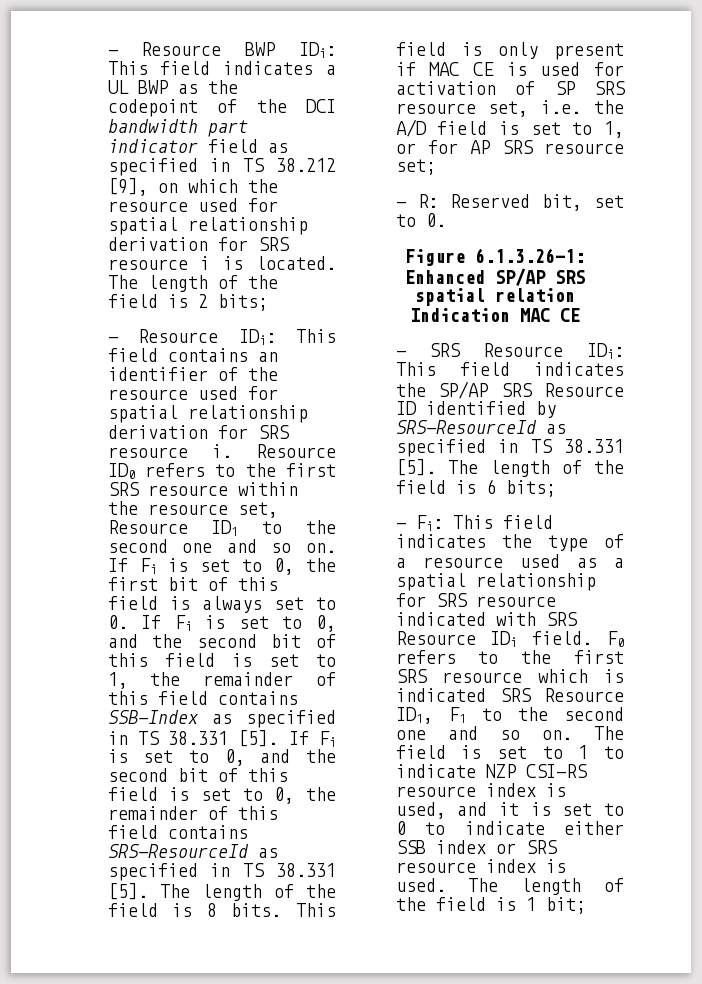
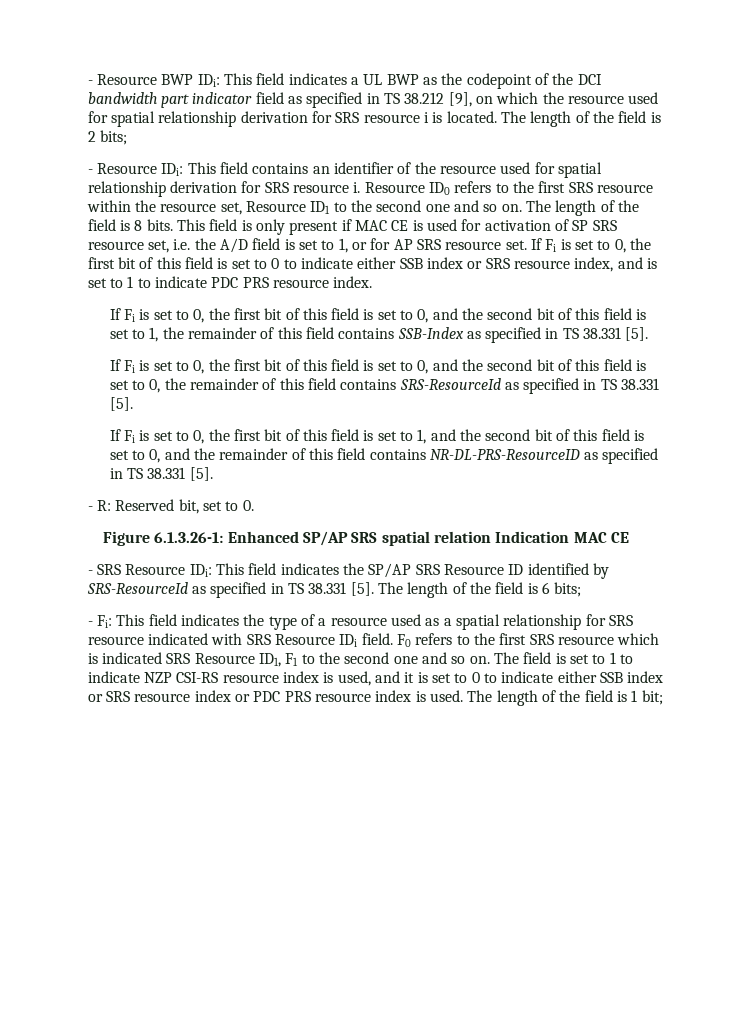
[107,558,336,575] [107,577,278,591] [107,596,336,613] [107,615,336,632] [107,634,336,648] [107,653,336,667] [107,672,336,689] [107,691,298,705] [107,710,336,728] [107,730,336,747] [107,749,336,766] [107,768,288,782] [107,787,336,804] [107,806,278,820] [107,825,248,839] [107,844,278,858] [107,863,336,881] [107,883,148,900] If Fi is set to 0, the first bit of this field is always set to 0. If Fi is set to 0, and the second bit of this field is set to 1, the remainder of this field contains SSB-Index as specified in TS 38.331 [5]. If Fi is set to 0, and the second bit of this field is set to 0, the remainder of this field contains SRS-ResourceId as specified in TS 38.331 [5]. -> (522, 208) none
[395,159,436,175] set; -> [505,238,651,253] [87,257,657,272] [87,276,373,288] [109,308,647,323] [109,327,649,343] [109,359,647,374] [109,378,660,394] [109,397,133,411] [109,429,645,444] [109,448,659,464] [109,467,213,481] set. If Fi is set to 0, the first bit of this field is set to 0 to indicate either SSB index or SRS resource index, and is set to 1 to indicate PDC PRS resource index. // If Fi is set to 0, the first bit of this field is set to 0, and the second bit of this field is set to 1, the remainder of this field contains SSB-Index as specified in TS 38.331 [5]. // If Fi is set to 0, the first bit of this field is set to 0, and the second bit of this field is set to 0, the remainder of this field contains SRS-ResourceId as specified in TS 38.331 [5]. // If Fi is set to 0, the first bit of this field is set to 1, and the second bit of this field is set to 0, and the remainder of this field contains NR-DL-PRS-ResourceID as specified in TS 38.331 [5].
(536, 866) none -> [235,690,412,702] or PDC PRS resource index

